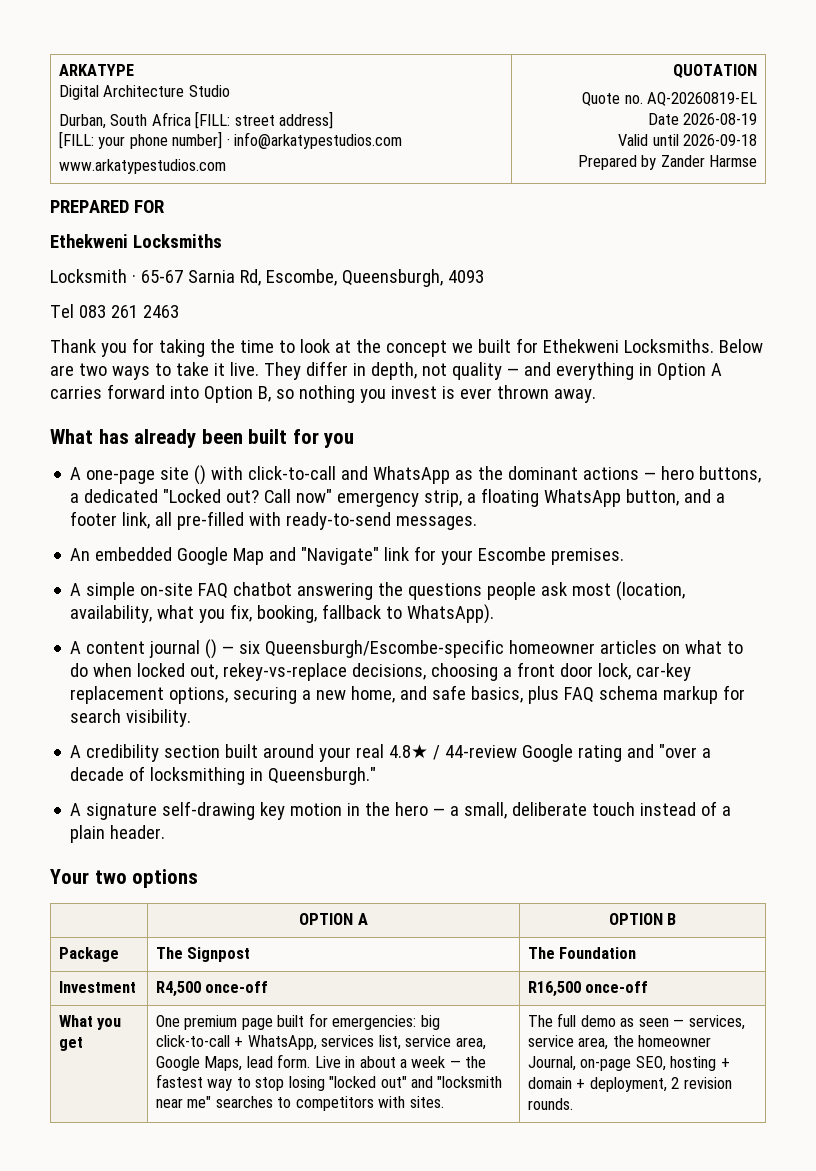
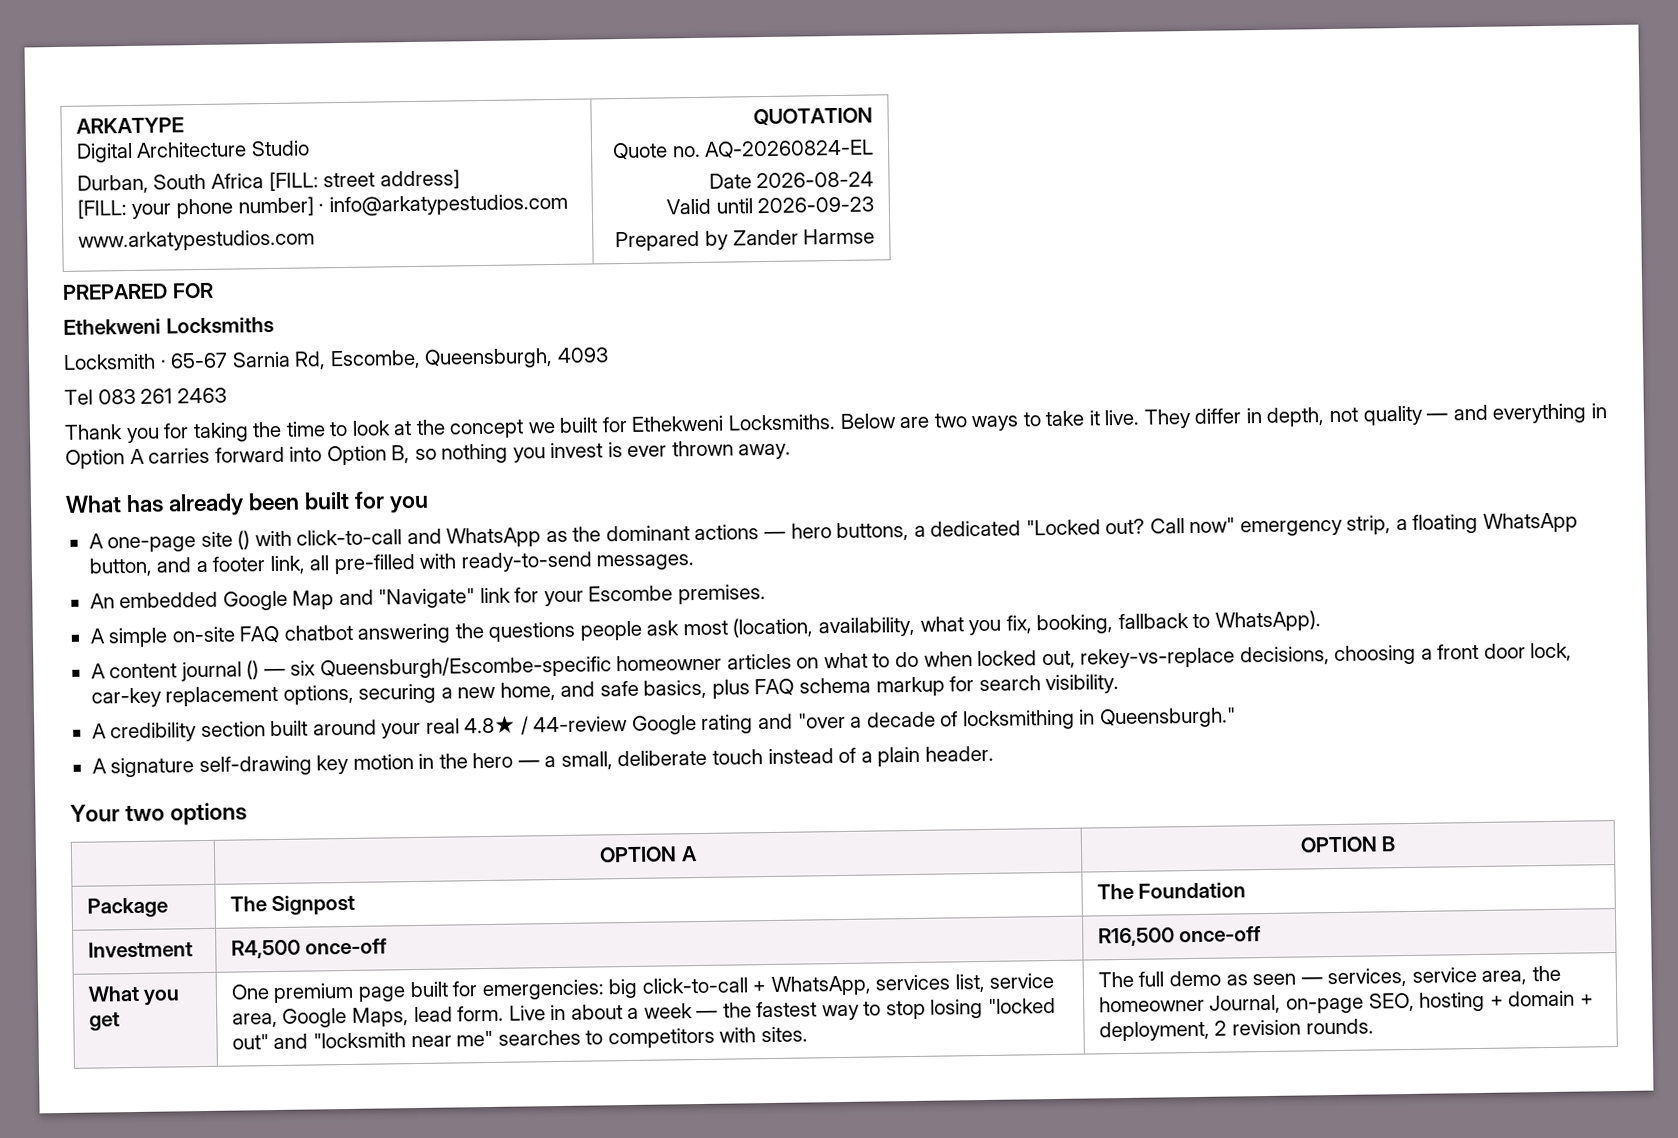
[647,92,758,106] AQ-20260819-EL -> [704,139,875,159] AQ-20260824-EL
[683,113,758,125] 2026-08-19 -> [756,171,875,189] 2026-08-24
[683,134,758,146] 2026-09-18 -> [757,196,875,214] 2026-09-23

